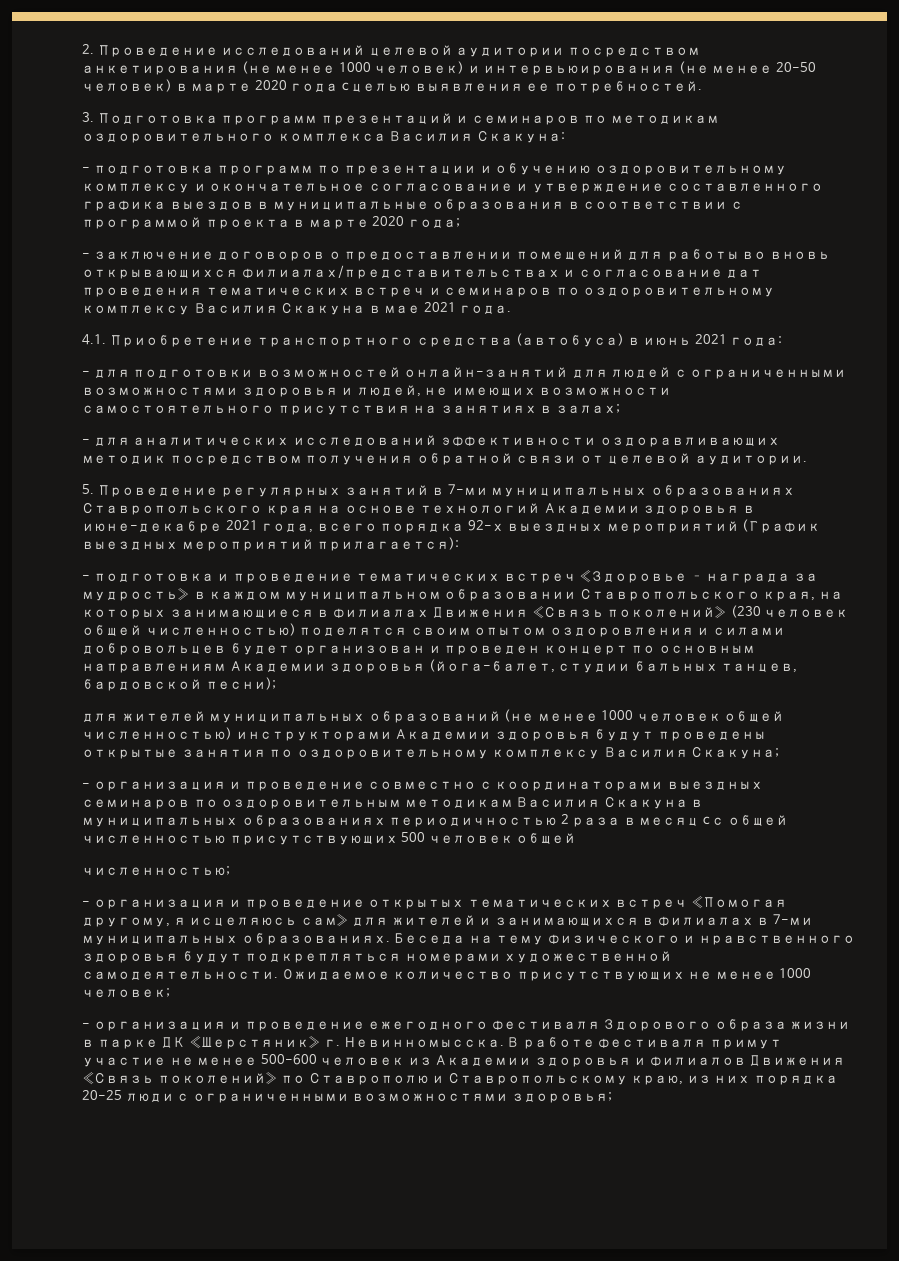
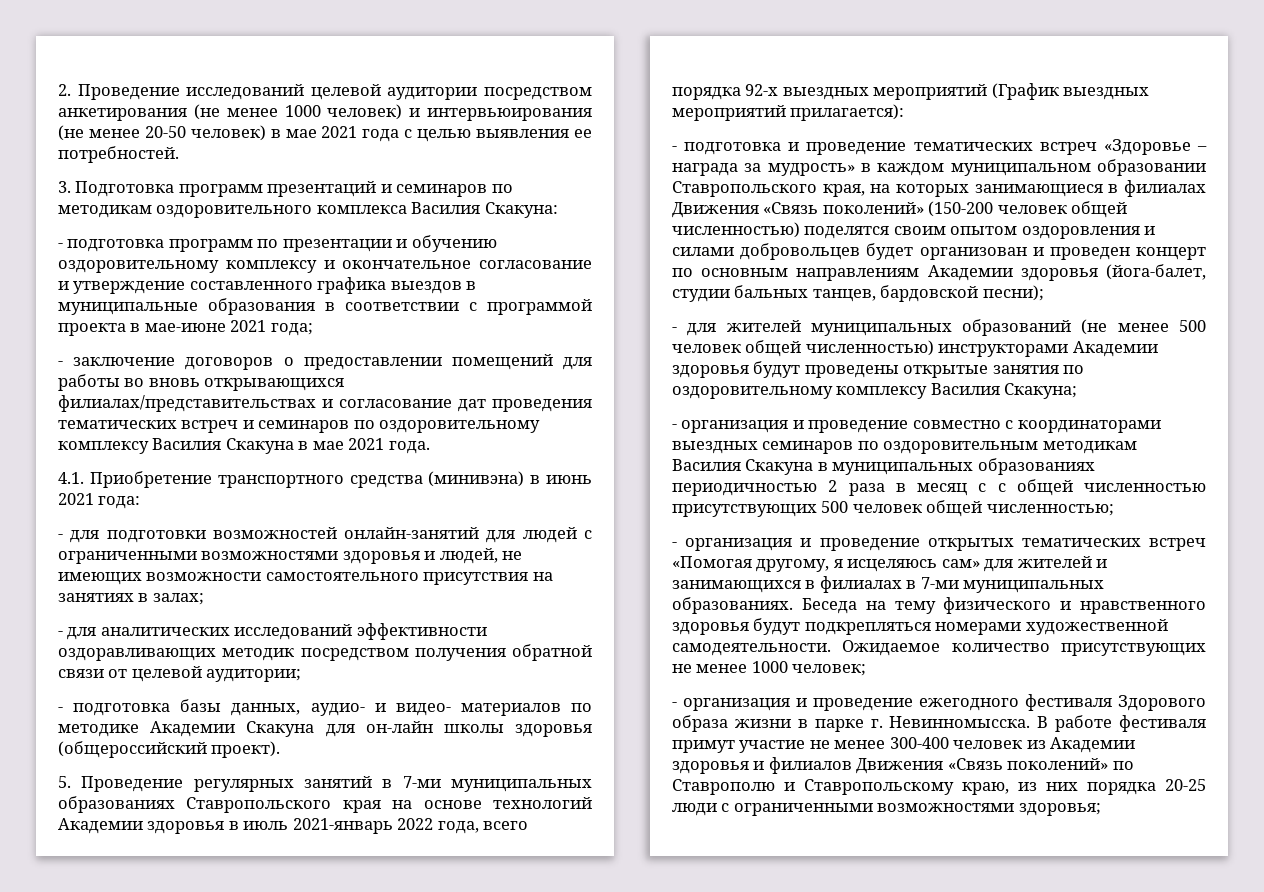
[191,80,287,93] марте 2020 -> [285,126,358,138] мае 2021
[308,216,405,229] марте 2020 -> [144,320,267,332] мае-июне 2021
[516,333,625,347] (автобуса) -> [428,471,525,487] (минивэна)
[694,455,807,465] аудитории. -> [206,669,302,682] [58,699,592,716] [58,721,592,737] [58,741,281,758] аудитории; // - подготовка базы данных, аудио- и видео- материалов по методике Академии Скакуна для он-лайн школы здоровья (общероссийский проект).
[82,520,258,533] июне-декабре 2021 -> [243,818,434,834] июль 2021-январь 2022
[730,605,761,618] (230 -> [928,201,994,217] (150-200
(276, 683) none -> [672,327,677,332] -
[601,710,634,720] 1000 -> [1179,320,1206,332] 500
(577, 838) // -> (983, 508) none
[161,1035,321,1049] ДК «Шерстяник» -> (864, 725) none
[260,1054,317,1065] 500-600 -> [889,737,949,749] 300-400

